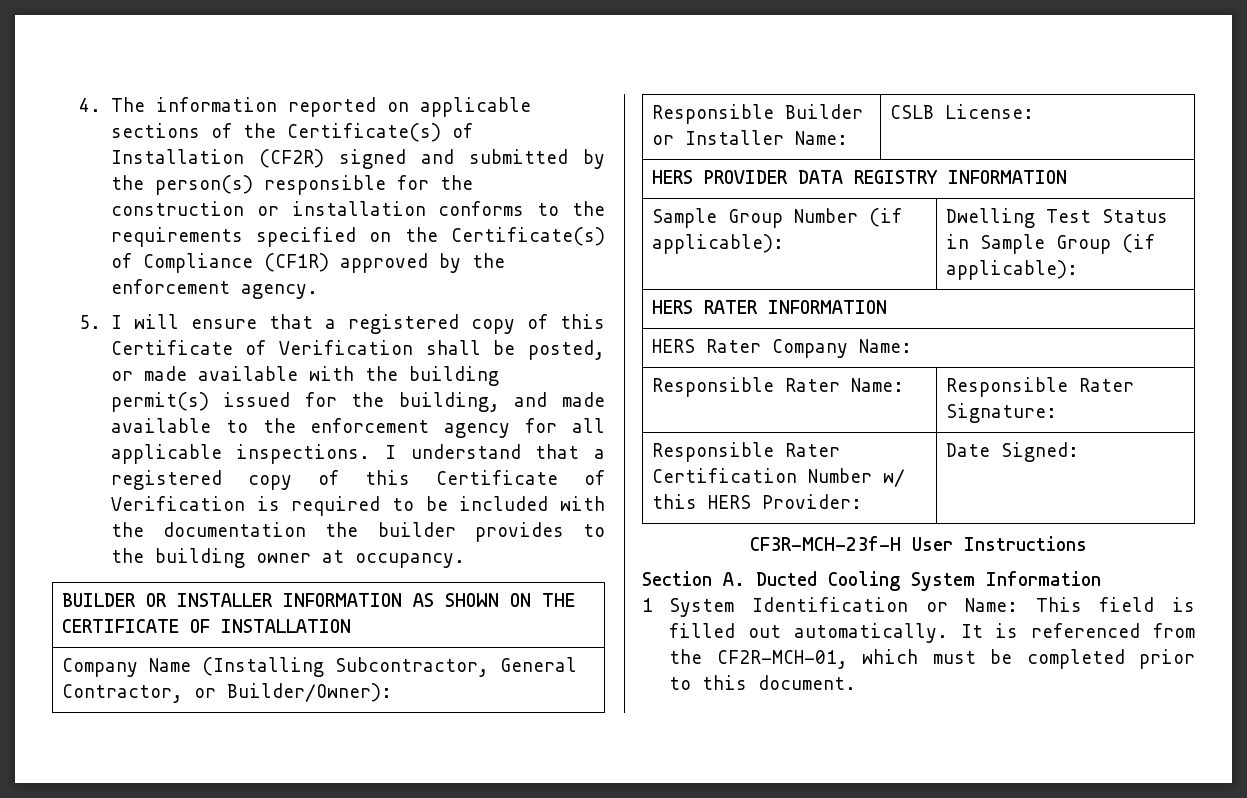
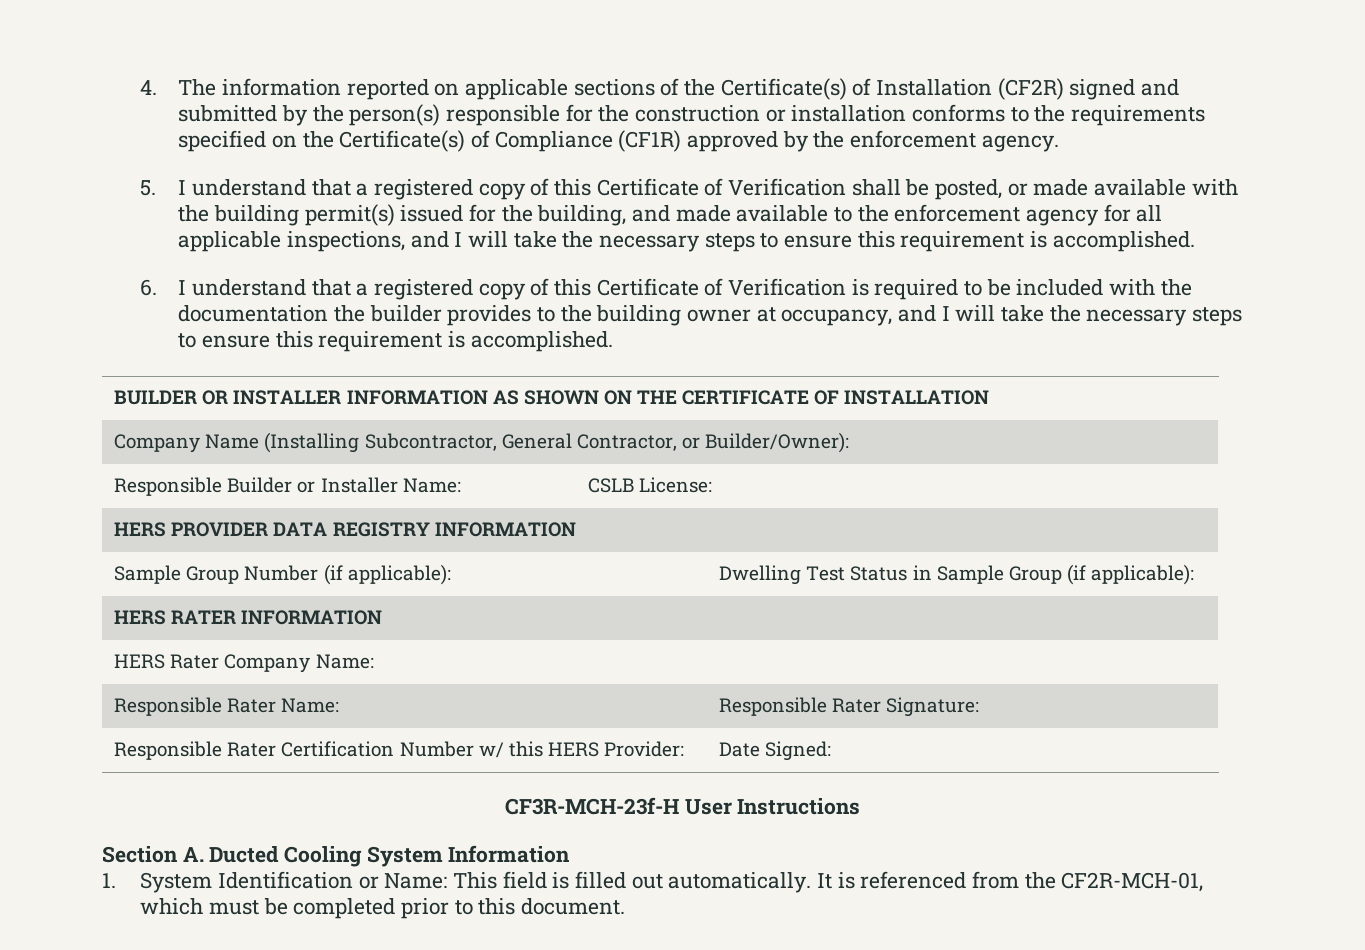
[133,314,257,329] will ensure -> [192,179,307,196] understand
[236,444,371,464] inspections. -> [287,231,1195,252] [140,279,158,296] inspections, and I will take the necessary steps to ensure this requirement is accomplished. // 6.
[354,553,465,568] occupancy. -> [781,305,1243,326] [178,331,613,352] occupancy, and I will take the necessary steps to ensure this requirement is accomplished.
[642,598,653,612] 1 -> [102,873,116,888] 1.

